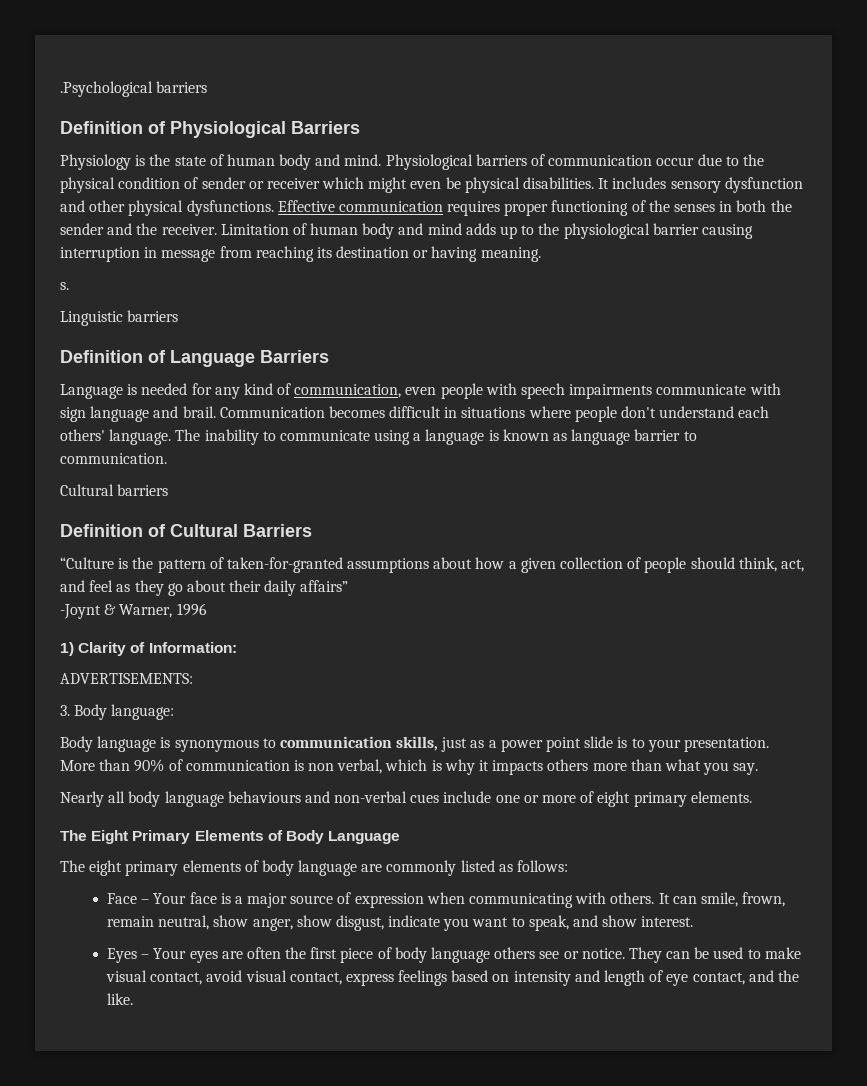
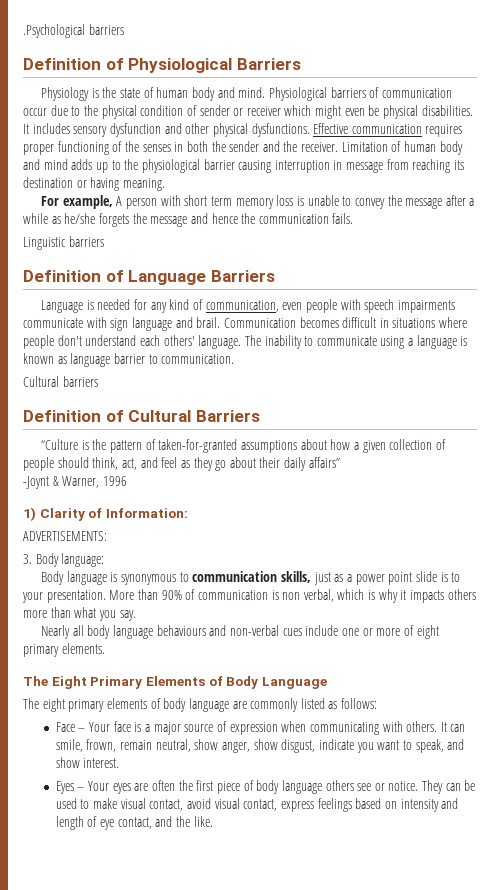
[60,282,69,290] s. -> [41,195,475,209] [23,213,354,227] For example, A person with short term memory loss is unable to convey the message after a while as he/she forgets the message and hence the communication fails.

